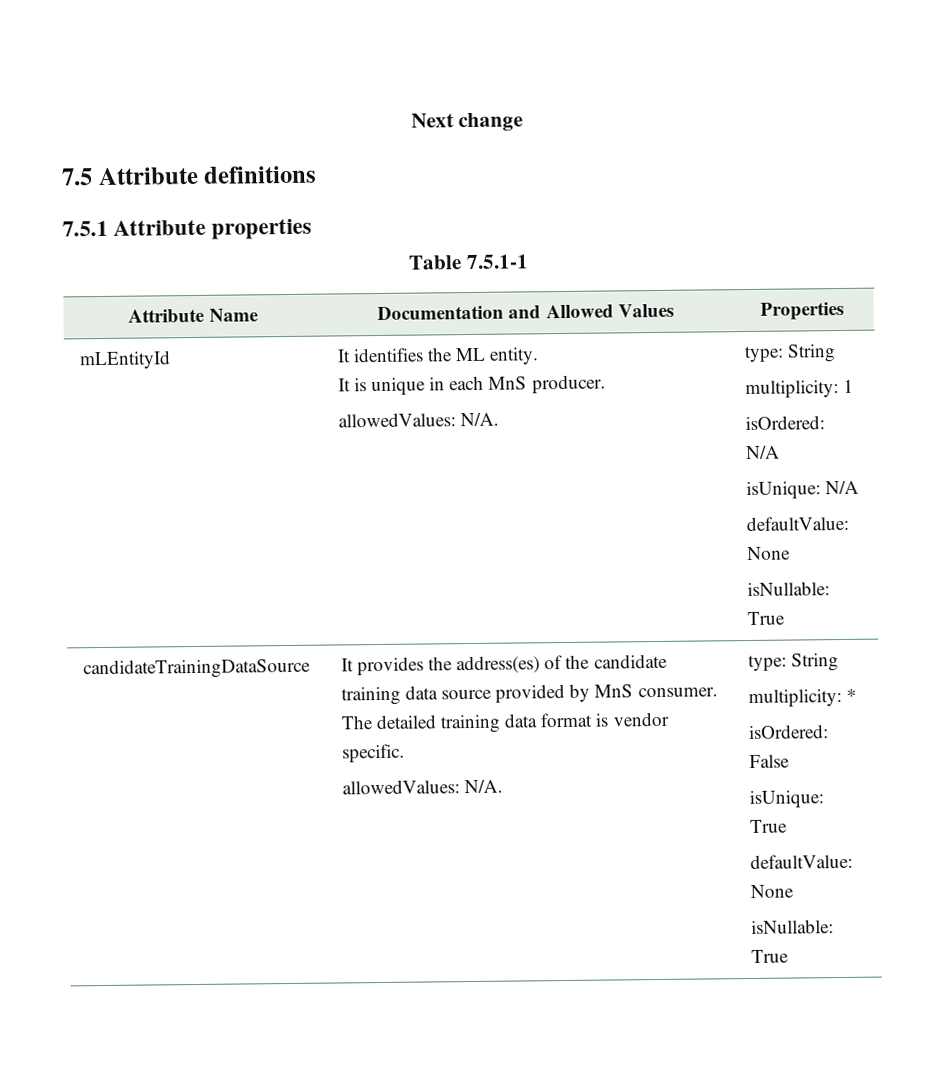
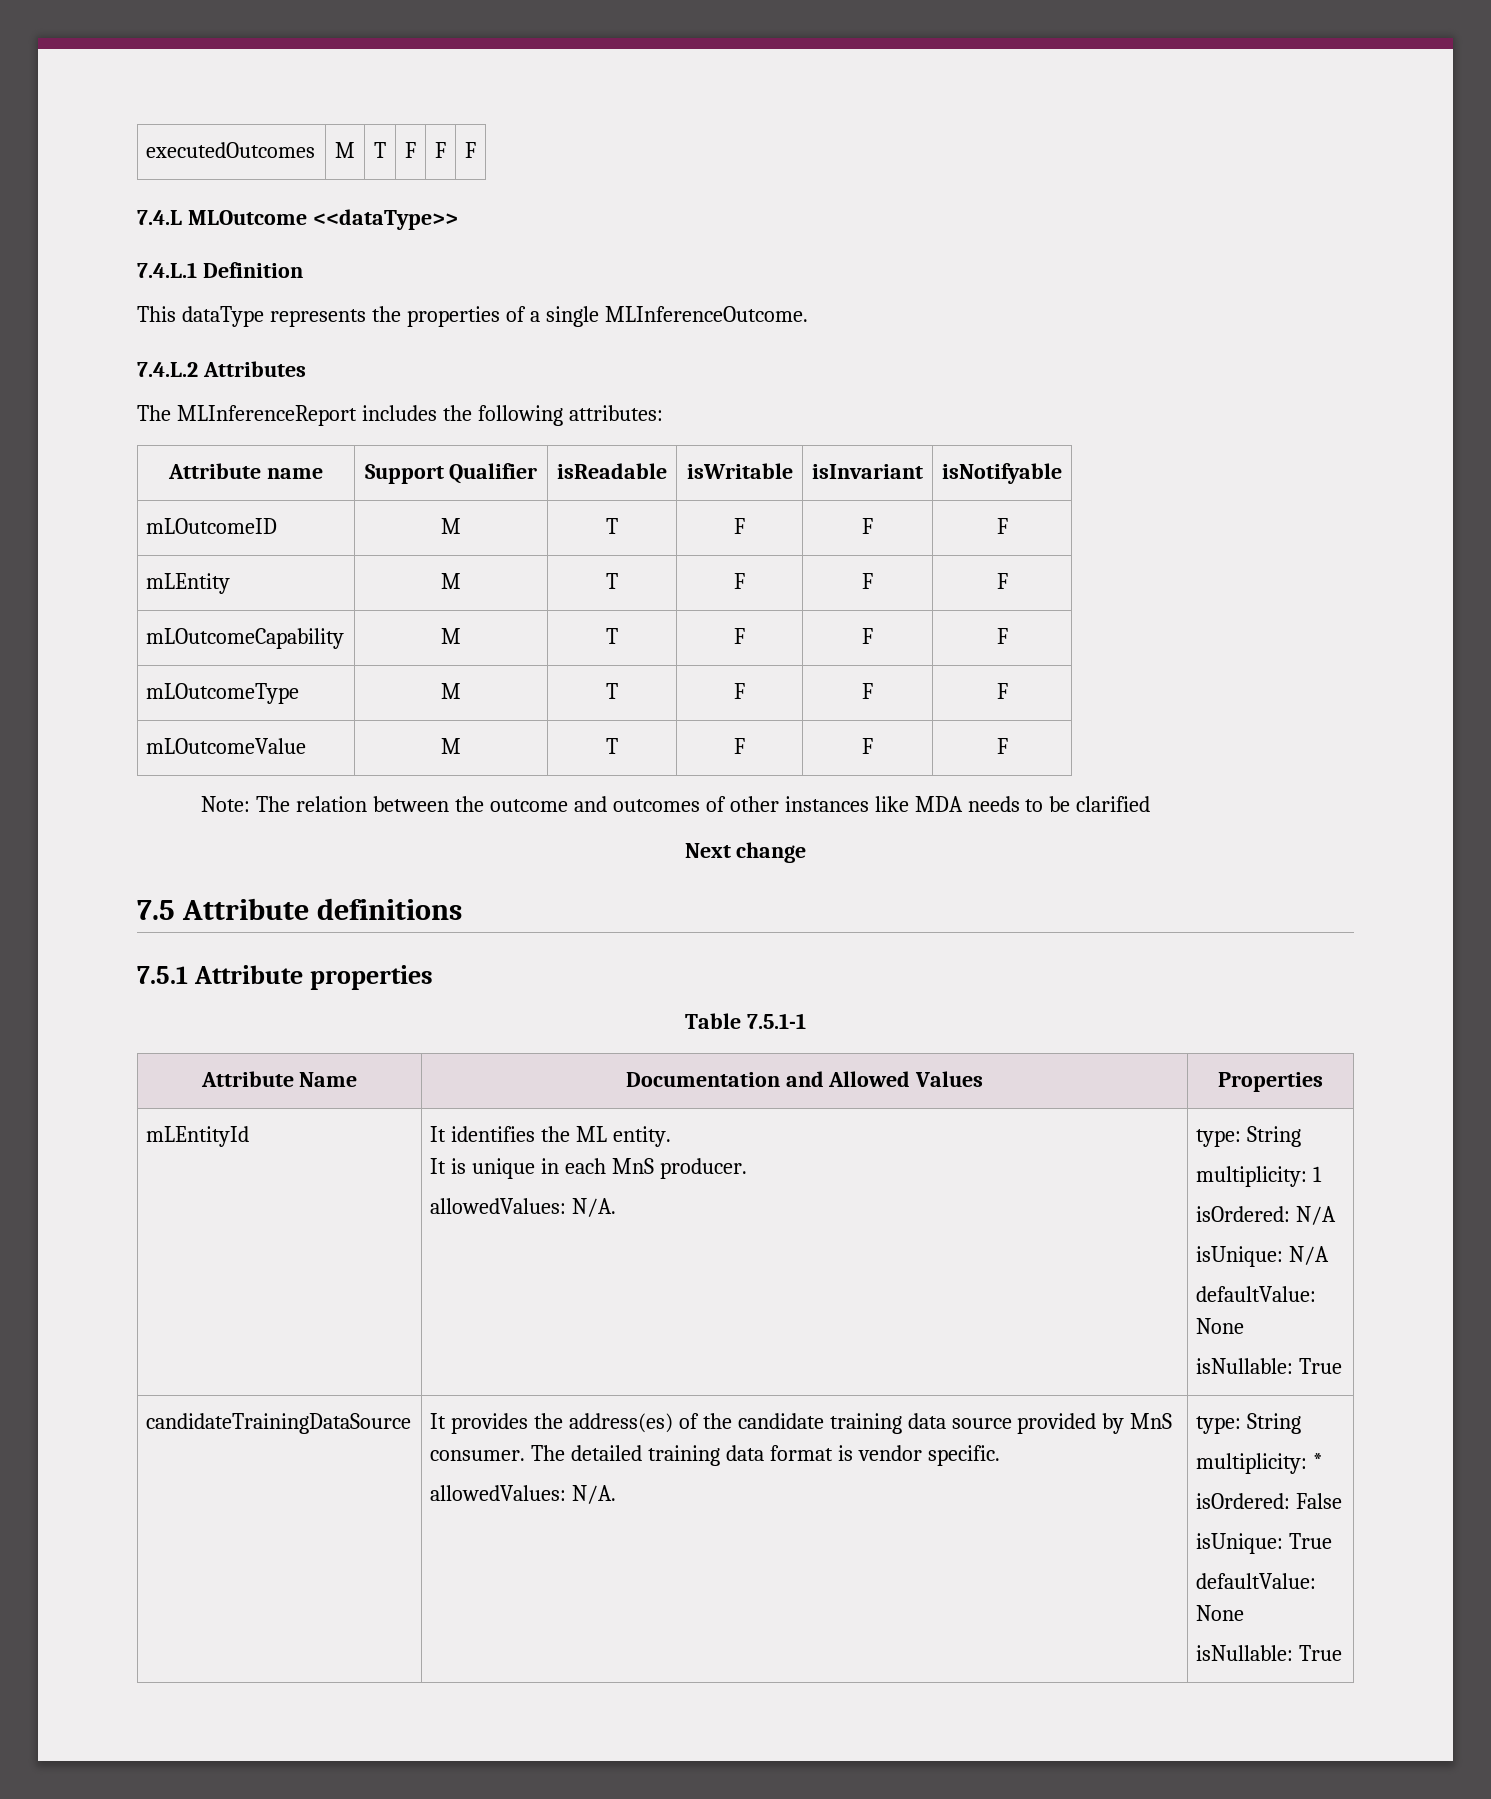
(410, 120) none -> [146,142,316,158] [335,142,355,158] [374,142,386,158] [405,142,416,158] [435,142,446,158] [465,142,476,158] [137,209,458,230] [137,262,303,278] [137,306,808,327] [137,361,306,377] [137,405,663,426] [168,463,323,479] [364,463,538,484] [557,463,667,479] [686,463,793,479] [812,464,923,479] [942,463,1062,484] [146,518,278,534] [441,518,461,534] [606,518,618,534] [734,518,745,534] [862,518,873,534] [996,518,1008,534] [146,573,231,594] [441,573,461,589] [606,573,618,589] [734,573,745,589] [862,573,873,589] [996,573,1008,589] [146,628,345,649] [441,628,461,644] [606,628,618,644] [734,628,745,644] [862,628,873,644] [996,628,1008,644] [146,683,300,704] [441,683,461,699] [606,683,618,699] [734,683,745,699] [862,683,873,699] [996,683,1008,699] [146,738,307,754] [441,738,461,754] [606,738,618,754] [734,738,745,754] [862,738,873,754] [996,738,1008,754] [201,796,1151,812] executedOutcomes | M | T | F | F | F // 7.4.L MLOutcome <<dataType>> // 7.4.L.1 Definition // This dataType represents the properties of a single MLInferenceOutcome. // 7.4.L.2 Attributes // The MLInferenceReport includes the following attributes: // Attribute name | Support Qualifier | isReadable | isWritable | isInvariant | isNotifyable // mLOutcomeID | M | T | F | F | F // mLEntity | M | T | F | F | F // mLOutcomeCapability | M | T | F | F | F // mLOutcomeType | M | T | F | F | F // mLOutcomeValue | M | T | F | F | F // Note: The relation between the outcome and outcomes of other instances like MDA needs to be clarified //

